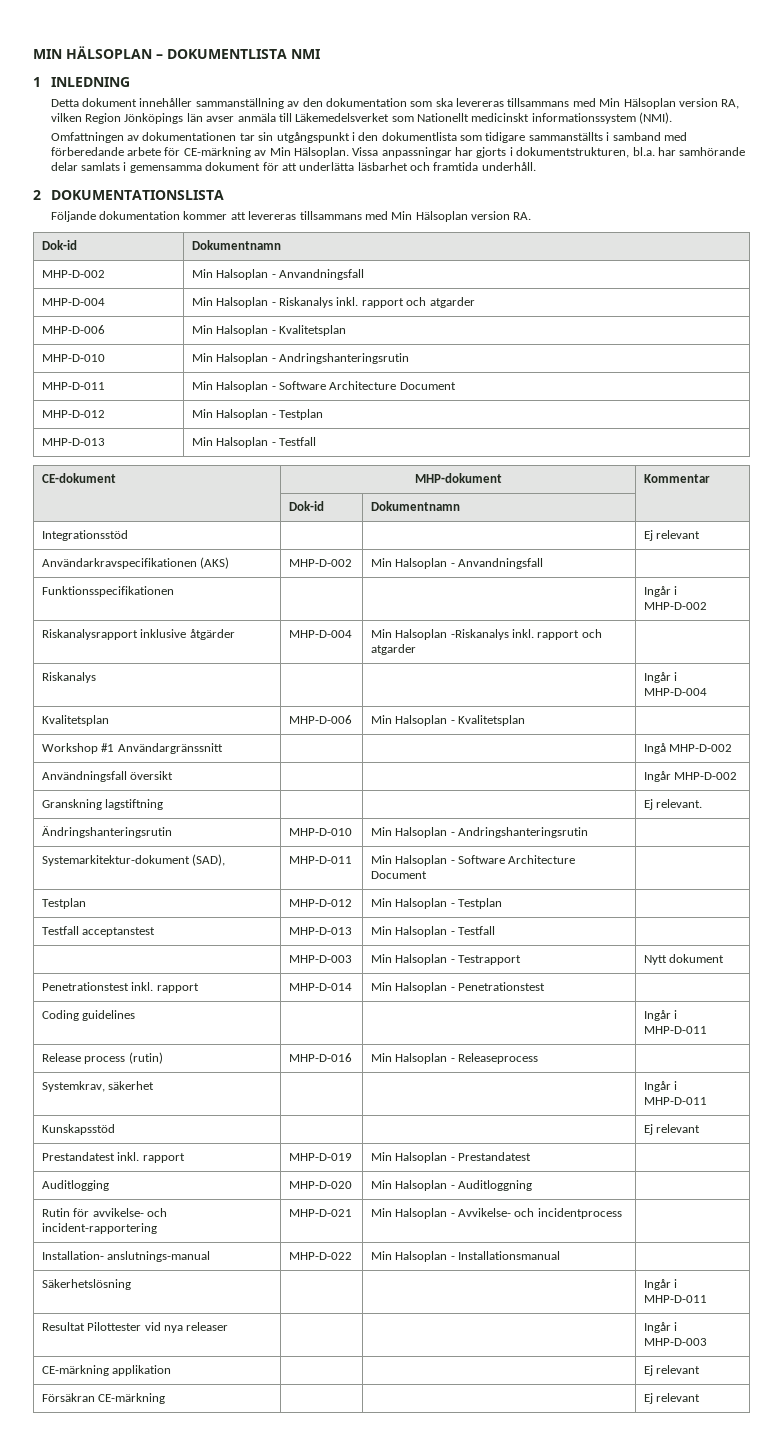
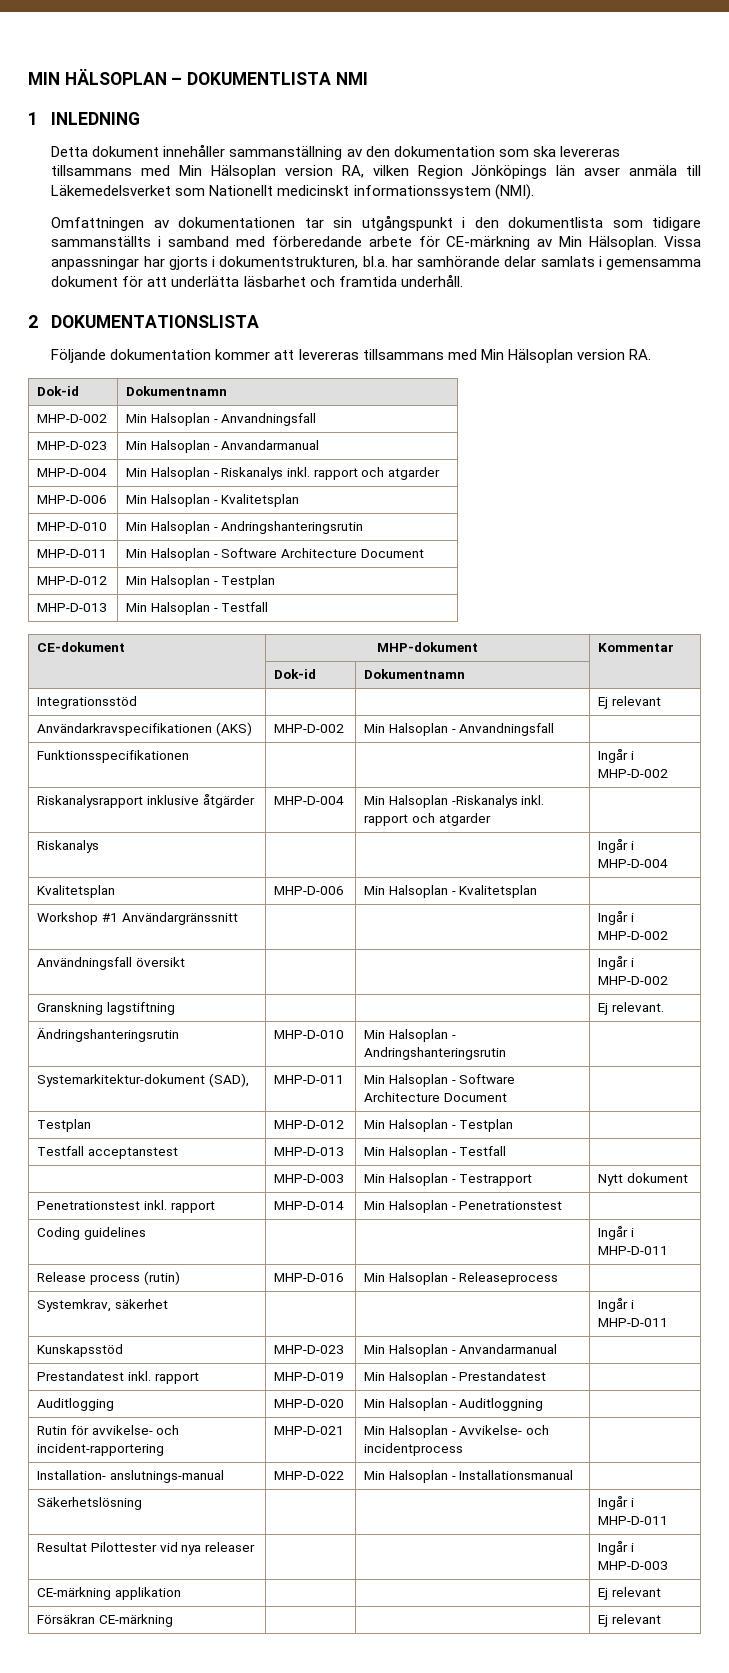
(365, 274) none -> [37,441,108,450] [126,440,320,453] // MHP-D-023 | Min Halsoplan - Anvandarmanual
[643,743,666,754] Ingå -> [598,911,635,925] Ingår i
(671, 776) none -> [631,958,635,967] i
[643,1124,701,1135] | | Ej relevant -> [274,1345,345,1354] [364,1344,558,1357] MHP-D-023 | Min Halsoplan - Anvandarmanual |

